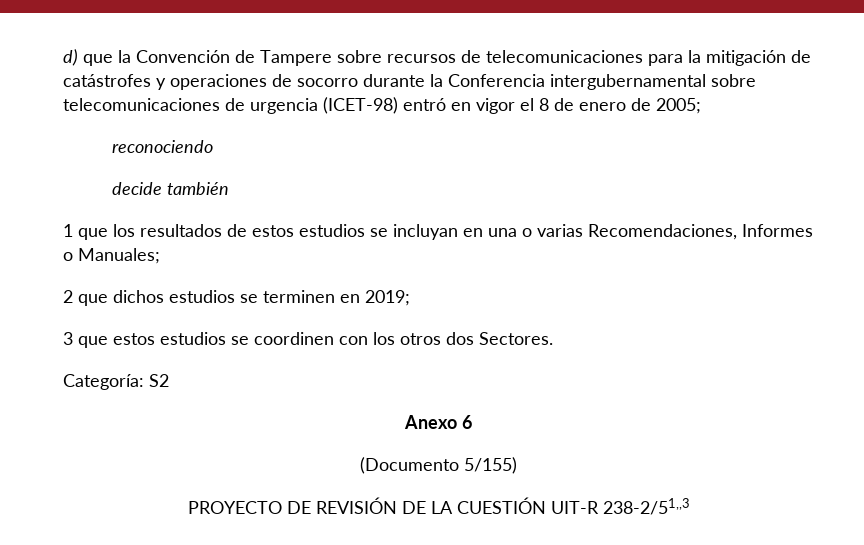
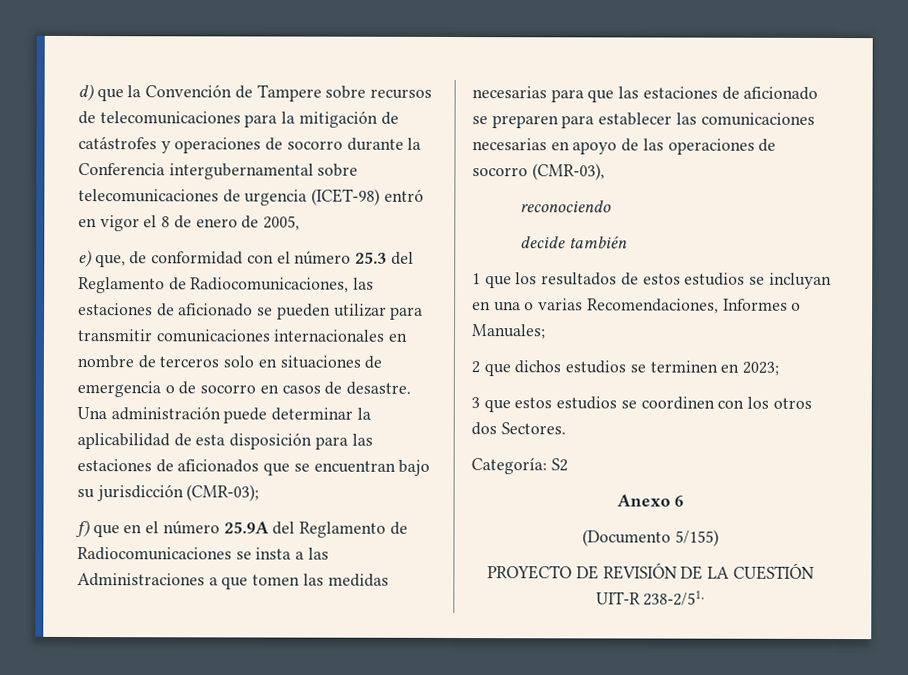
[656,98,701,114] 2005; -> [263,215,301,231] [78,250,414,268] [78,277,375,294] [78,303,424,320] [77,329,409,343] [77,355,383,369] [77,381,412,398] [77,406,371,424] [77,432,373,450] [77,459,431,476] [77,484,260,502] [75,520,408,538] [77,547,329,561] [77,573,389,590] [472,86,819,103] [472,112,815,129] [472,138,777,155] [472,163,605,181] 2005, // e) que, de conformidad con el número 25.3 del Reglamento de Radiocomunicaciones, las estaciones de aficionado se pueden utilizar para transmitir comunicaciones internacionales en nombre de terceros solo en situaciones de emergencia o de socorro en casos de desastre. Una administración puede determinar la aplicabilidad de esta disposición para las estaciones de aficionados que se encuentran bajo su jurisdicción (CMR-03); // f) que en el número 25.9A del Reglamento de Radiocomunicaciones se insta a las Administraciones a que tomen las medidas necesarias para que las estaciones de aficionado se preparen para establecer las comunicaciones necesarias en apoyo de las operaciones de socorro (CMR-03),
[365,290,410,306] 2019; -> [742,361,780,376] 2023;
[602,498,690,515] 238-2/51,,3 -> [643,590,706,606] 238-2/51,

